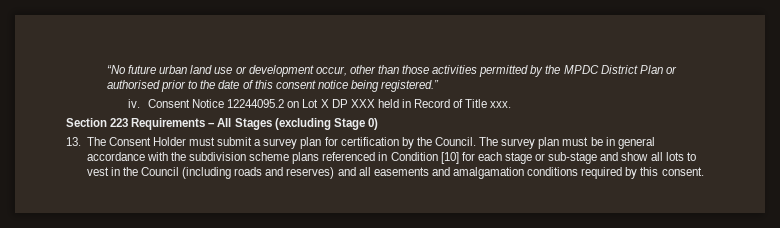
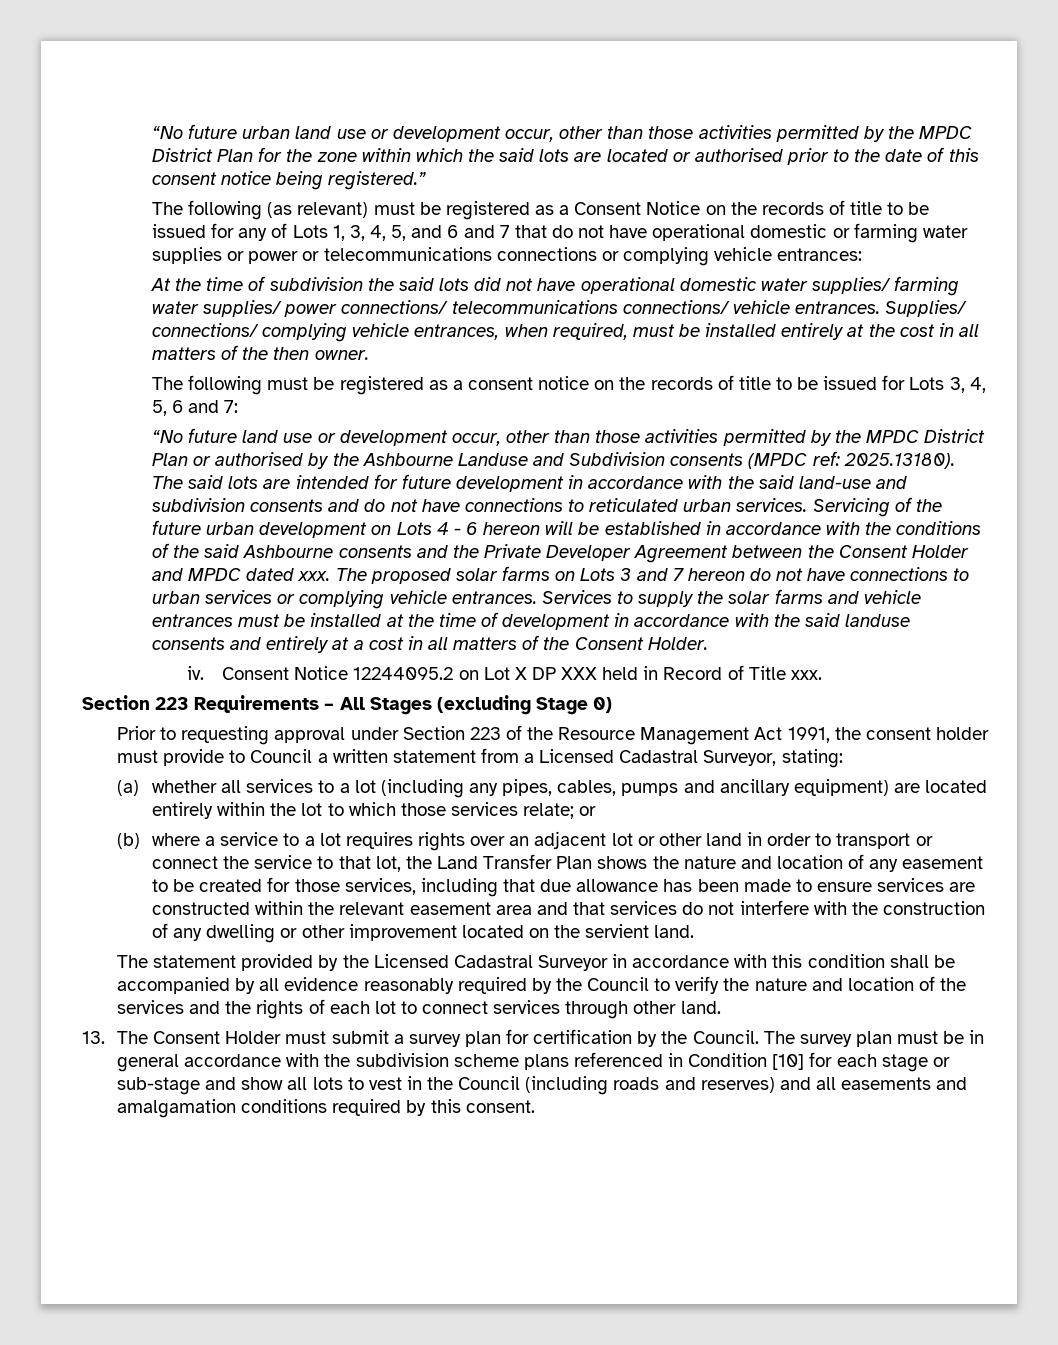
(663, 69) none -> [258,147,668,162] for the zone within which the said lots are located
(440, 86) none -> [152,200,930,220] [152,223,968,243] [152,247,863,266] [151,276,960,296] [152,300,968,317] [152,323,979,342] [152,345,369,360] [152,375,986,395] [152,400,239,416] [152,428,986,446] [152,451,955,469] [152,474,907,492] [152,497,942,517] [152,520,982,538] [152,543,969,563] [152,566,970,584] [152,589,921,609] [152,612,910,630] [152,635,708,653] // The following (as relevant) must be registered as a Consent Notice on the records of title to be issued for any of Lots 1, 3, 4, 5, and 6 and 7 that do not have operational domestic or farming water supplies or power or telecommunications connections or complying vehicle entrances: // At the time of subdivision the said lots did not have operational domestic water supplies/ farming water supplies/ power connections/ telecommunications connections/ vehicle entrances. Supplies/ connections/ complying vehicle entrances, when required, must be installed entirely at the cost in all matters of the then owner. // The following must be registered as a consent notice on the records of title to be issued for Lots 3, 4, 5, 6 and 7: // “No future land use or development occur, other than those activities permitted by the MPDC District Plan or authorised by the Ashbourne Landuse and Subdivision consents (MPDC ref: 2025.13180). The said lots are intended for future development in accordance with the said land-use and subdivision consents and do not have connections to reticulated urban services. Servicing of the future urban development on Lots 4 - 6 hereon will be established in accordance with the conditions of the said Ashbourne consents and the Private Developer Agreement between the Consent Holder and MPDC dated xxx. The proposed solar farms on Lots 3 and 7 hereon do not have connections to urban services or complying vehicle entrances. Services to supply the solar farms and vehicle entrances must be installed at the time of development in accordance with the said landuse consents and entirely at a cost in all matters of the Consent Holder.
(378, 124) none -> [117,725,989,745] [117,748,843,768] [117,779,988,798] [152,802,597,819] [117,831,933,851] [152,854,984,872] [152,877,976,897] [152,900,985,915] [152,923,695,943] [117,954,955,971] [117,976,967,994] [117,999,721,1019] // Prior to requesting approval under Section 223 of the Resource Management Act 1991, the consent holder must provide to Council a written statement from a Licensed Cadastral Surveyor, stating: // (a) whether all services to a lot (including any pipes, cables, pumps and ancillary equipment) are located entirely within the lot to which those services relate; or // (b) where a service to a lot requires rights over an adjacent lot or other land in order to transport or connect the service to that lot, the Land Transfer Plan shows the nature and location of any easement to be created for those services, including that due allowance has been made to ensure services are constructed within the relevant easement area and that services do not interfere with the construction of any dwelling or other improvement located on the servient land. // The statement provided by the Licensed Cadastral Surveyor in accordance with this condition shall be accompanied by all evidence reasonably required by the Council to verify the nature and location of the services and the rights of each lot to connect services through other land.

